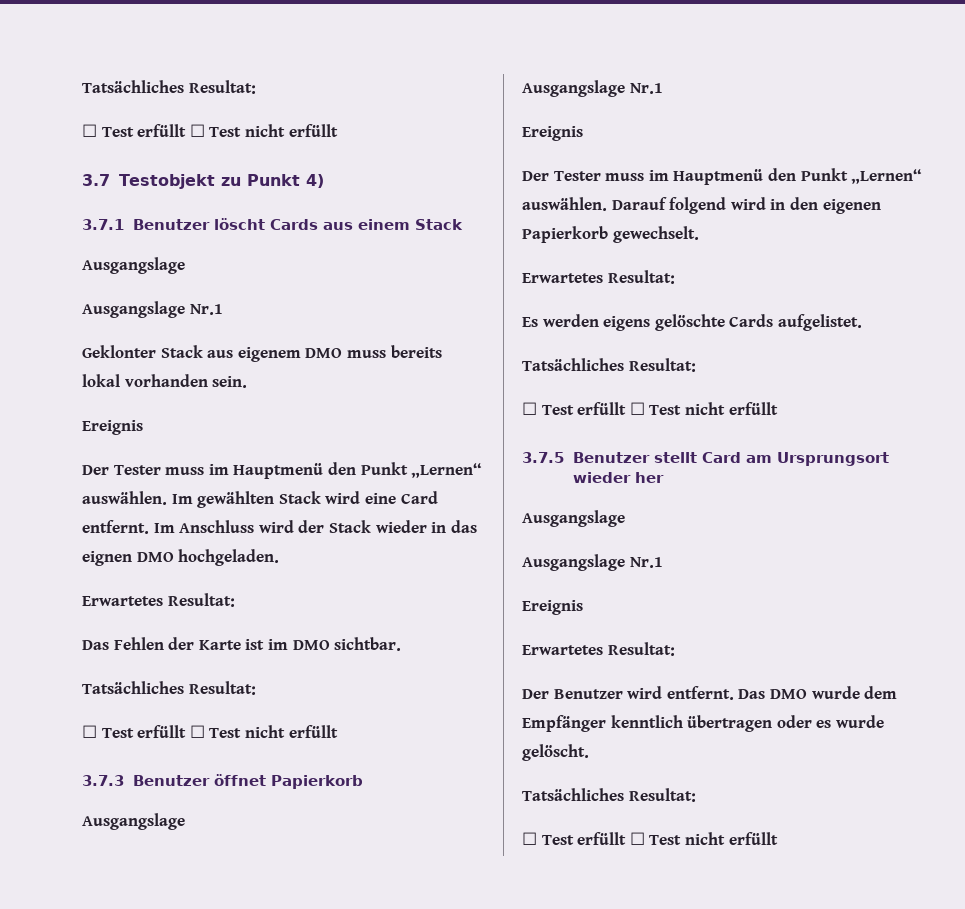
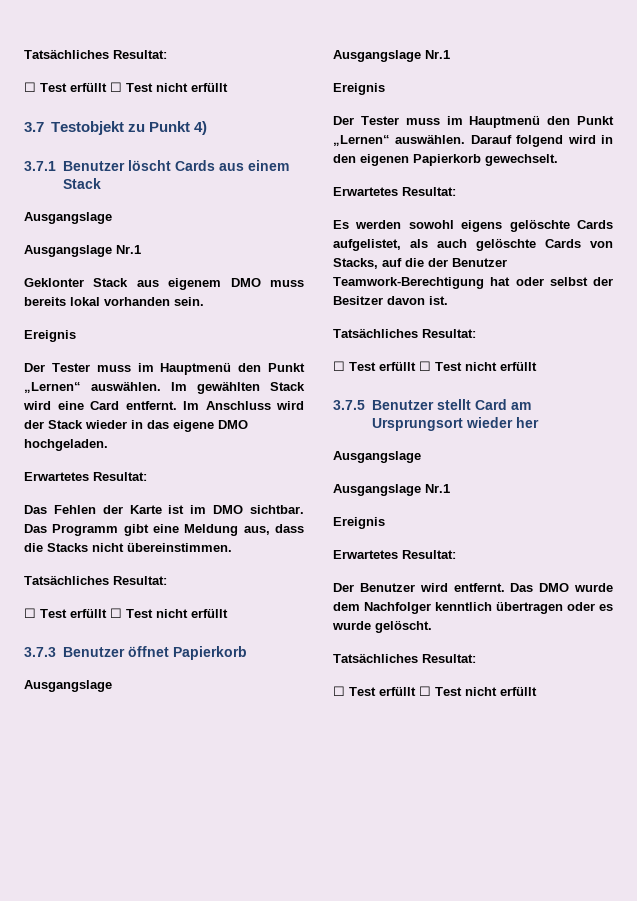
[82,551,132,566] eignen -> [173,420,214,432] eigene
(402, 644) none -> [24,524,304,536] [24,542,232,552] Das Programm gibt eine Meldung aus, dass die Stacks nicht übereinstimmen.
(599, 320) none -> [408,220,454,229] sowohl
[777,314,862,331] aufgelistet. -> [333,238,613,251] [333,258,507,269] [333,277,613,289] [333,296,448,305] aufgelistet, als auch gelöschte Cards von Stacks, auf die der Benutzer Teamwork-Berechtigung hat oder selbst der Besitzer davon ist.
[522,715,606,732] Empfänger -> [364,602,431,614] Nachfolger

